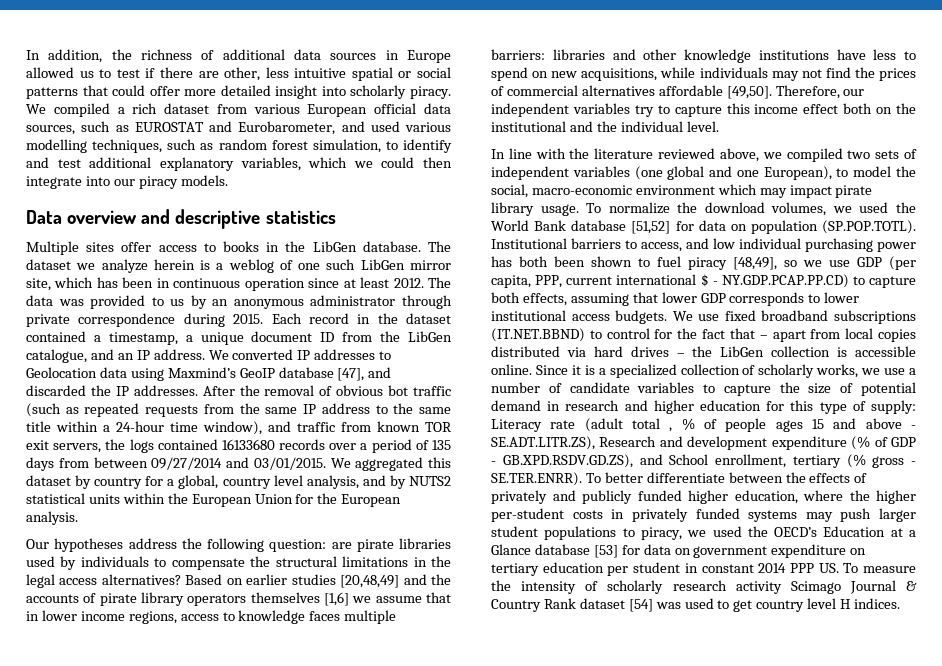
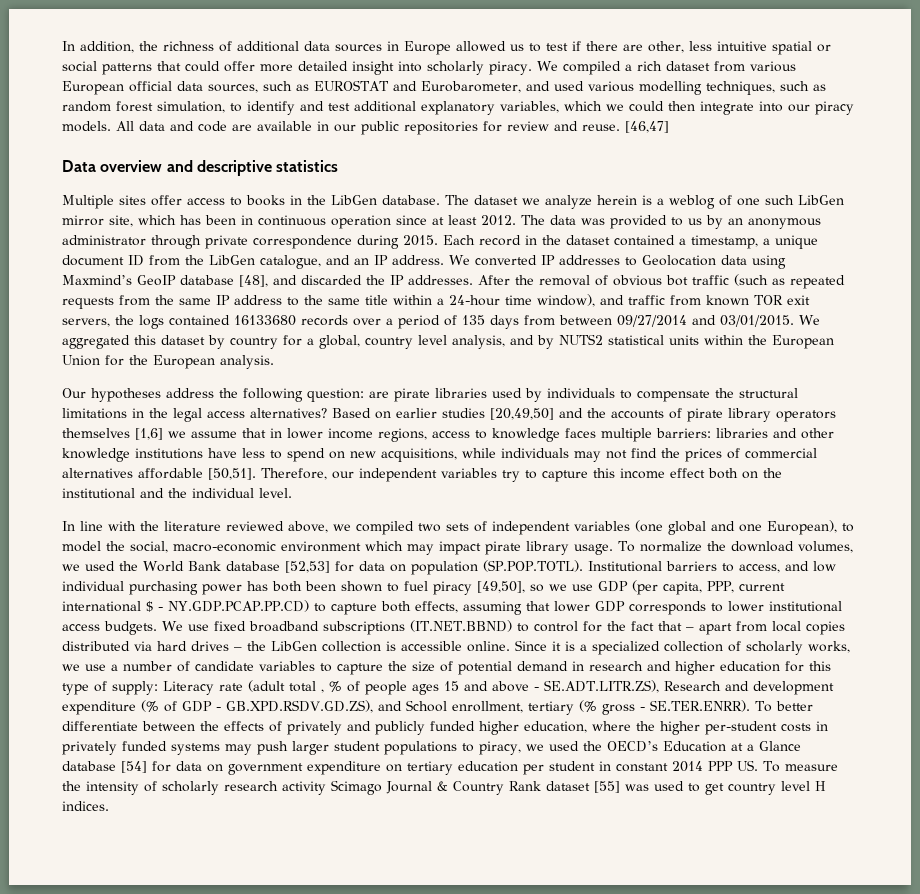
(228, 180) none -> [116,121,669,135] All data and code are available in our public repositories for review and reuse. [46,47]
[337,368,365,381] [47], -> [239,275,268,287] [48],
[340,575,400,588] [20,48,49] -> [490,408,554,420] [20,49,50]
[726,86,772,99] [49,50]. -> [208,468,256,480] [50,51].
[631,221,671,234] [51,52] -> [285,561,330,573] [52,53]
[733,257,777,270] [48,49], -> [477,581,525,593] [49,50],
[593,545,618,558] [53] -> [121,761,147,773] [54]
[628,599,653,612] [54] -> [594,781,620,793] [55]

